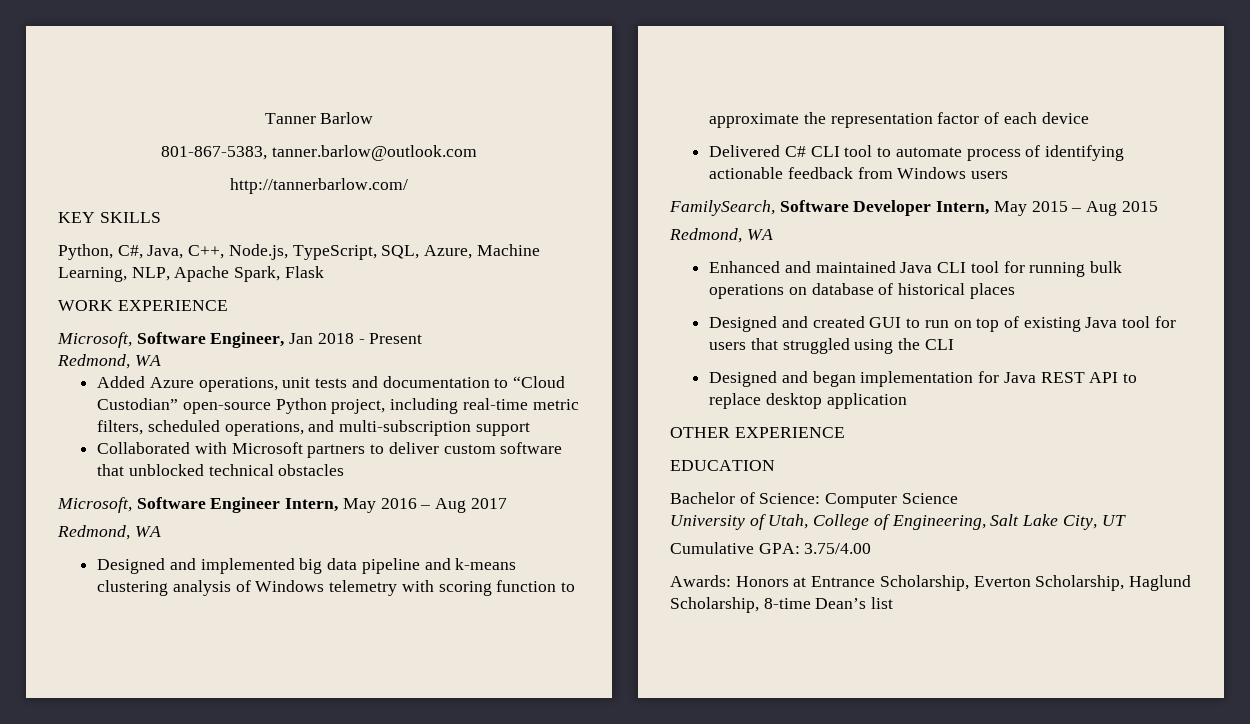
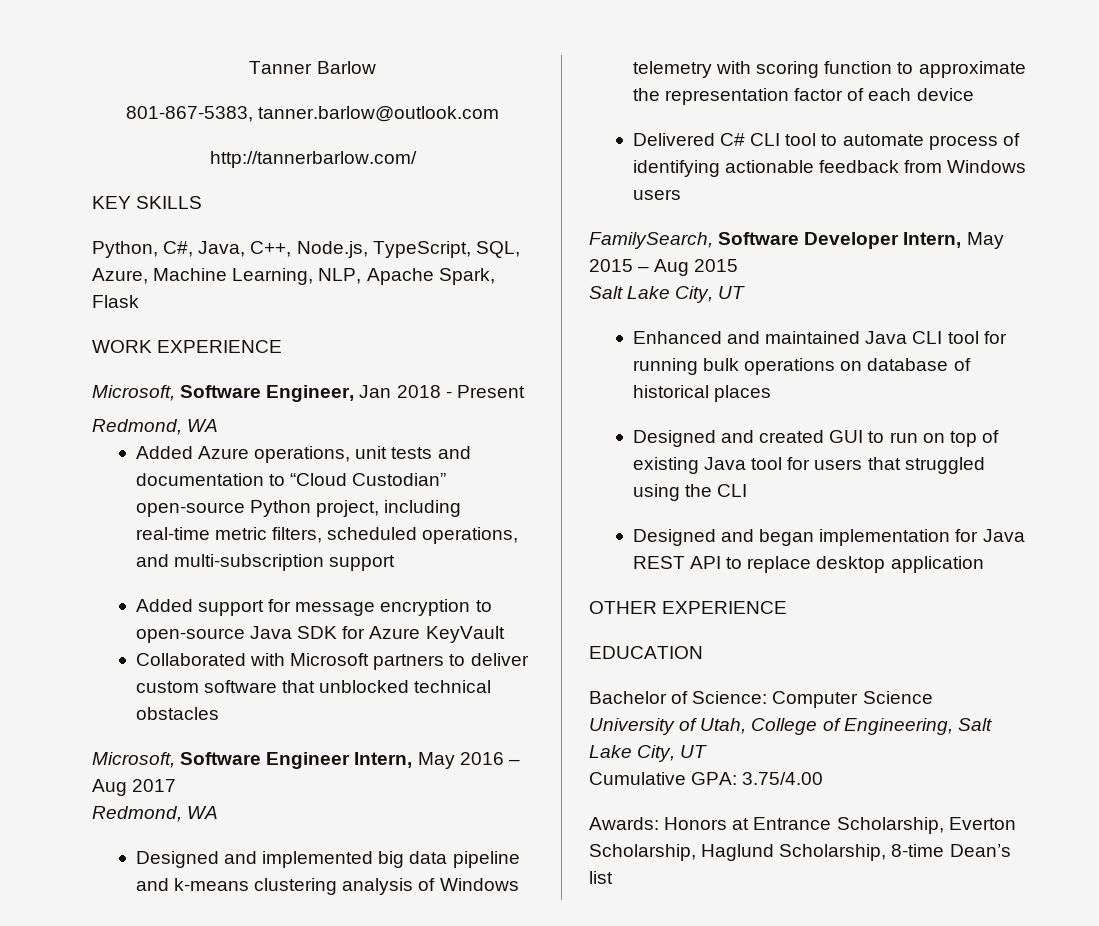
(530, 429) none -> [135,599,492,616] [135,626,505,643] // Added support for message encryption to open-source Java SDK for Azure KeyVault
[669,228,773,243] Redmond, WA -> [589,286,746,303] Salt Lake City, UT

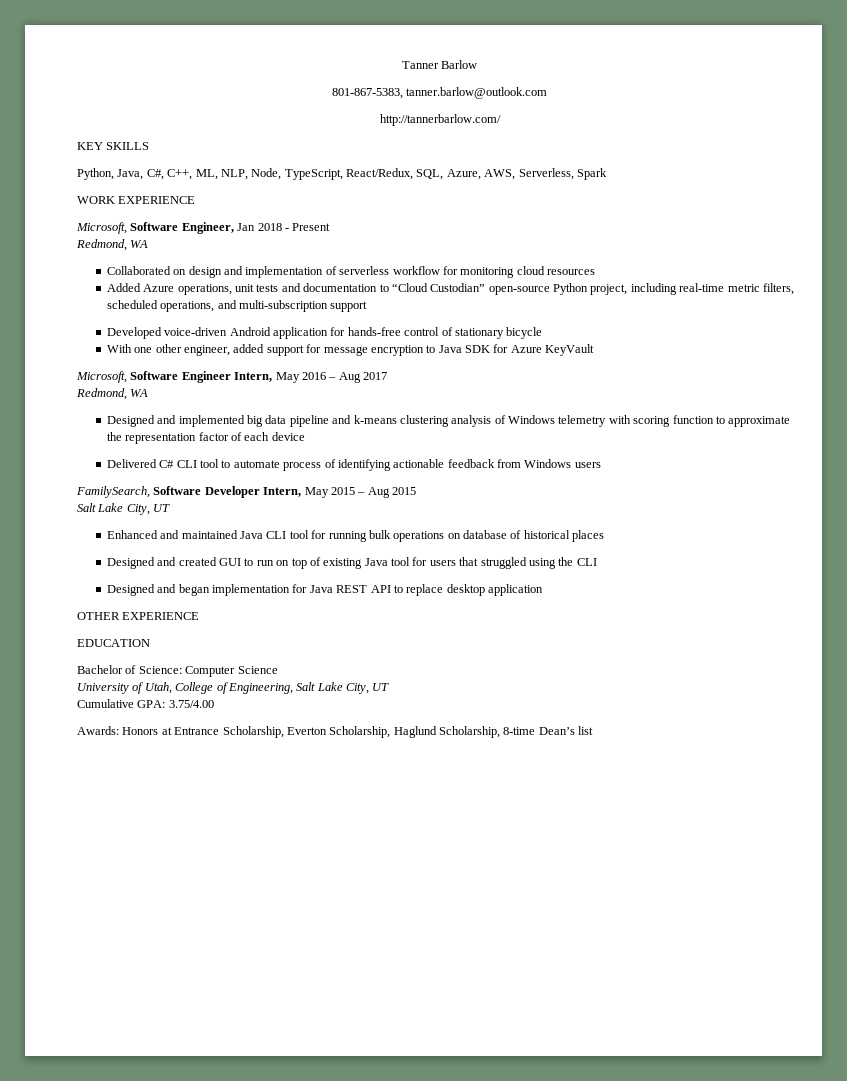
[163,241,520,258] [92,268,495,285] [92,295,139,308] C#, Java, C++, Node.js, TypeScript, SQL, Azure, Machine Learning, NLP, Apache Spark, Flask -> [117,168,607,180] Java, C#, C++, ML, NLP, Node, TypeScript, React/Redux, SQL, Azure, AWS, Serverless, Spark
(219, 425) none -> [106,266,596,278] // Collaborated on design and implementation of serverless workflow for monitoring cloud resources
[135,599,193,612] Added -> [106,327,543,339] [106,344,265,356] Developed voice-driven Android application for hands-free control of stationary bicycle // With one other engineer, added
[135,628,245,643] open-source -> (436, 349) none
[135,653,529,670] [135,680,492,693] [135,707,219,720] // Collaborated with Microsoft partners to deliver custom software that unblocked technical obstacles -> (595, 350) none

